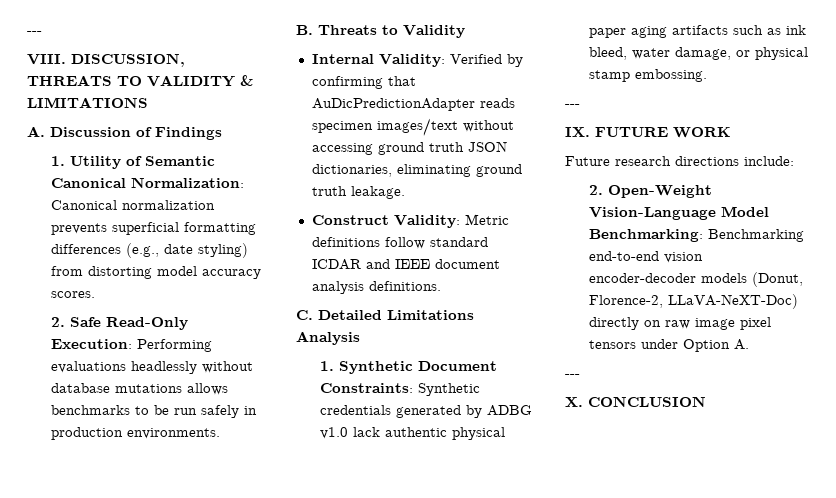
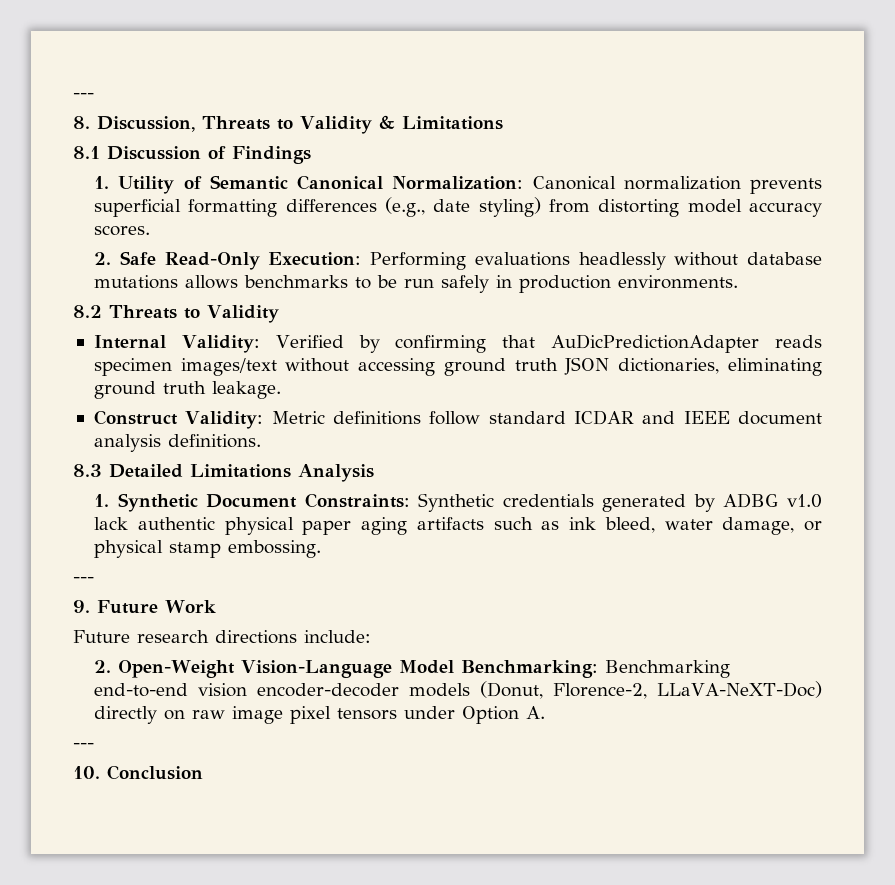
[27,31,42,35] [27,53,185,67] [27,75,253,87] [27,97,148,108] [27,126,45,137] --- // VIII. DISCUSSION, THREATS TO VALIDITY & LIMITATIONS // A. -> [73,93,94,99] [73,115,503,134] [73,146,100,159] --- // 8. Discussion, Threats to Validity & Limitations // 8.1
[296,25,313,35] B. -> [73,305,102,318] 8.2
[296,310,313,320] C. -> [73,464,102,477] 8.3
[565,127,731,138] IX. FUTURE WORK -> [73,600,216,614] 9. Future Work
[565,396,706,407] X. CONCLUSION -> [73,765,203,780] 10. Conclusion

